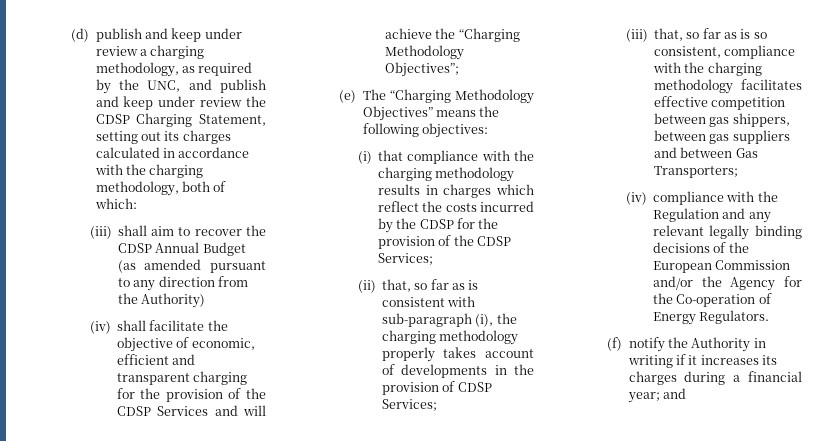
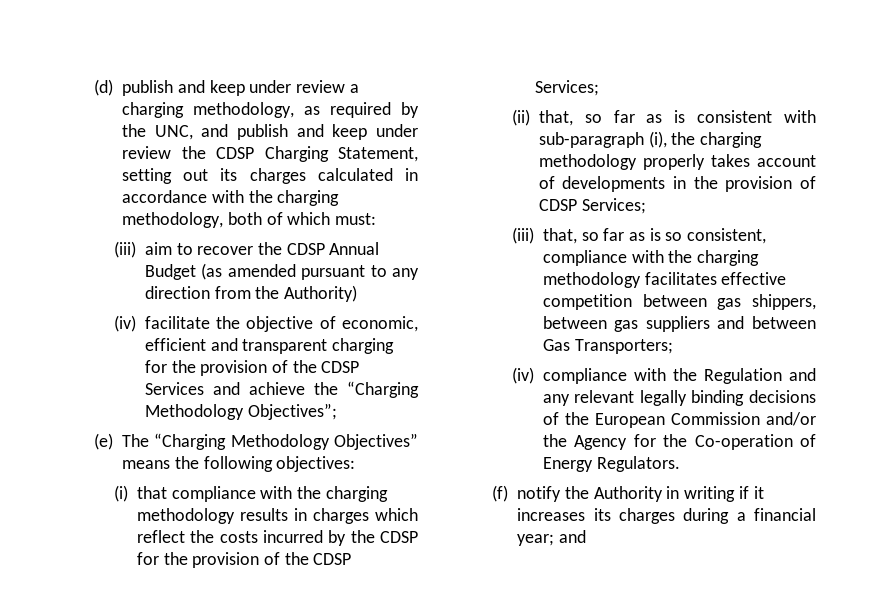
[94,198,137,209] [89,225,147,239] which: // (iii) shall -> [287,212,377,225] [114,241,137,258] which must: // (iii)
[116,320,146,331] shall -> (137, 323) none
[242,405,266,416] will -> (240, 388) none

